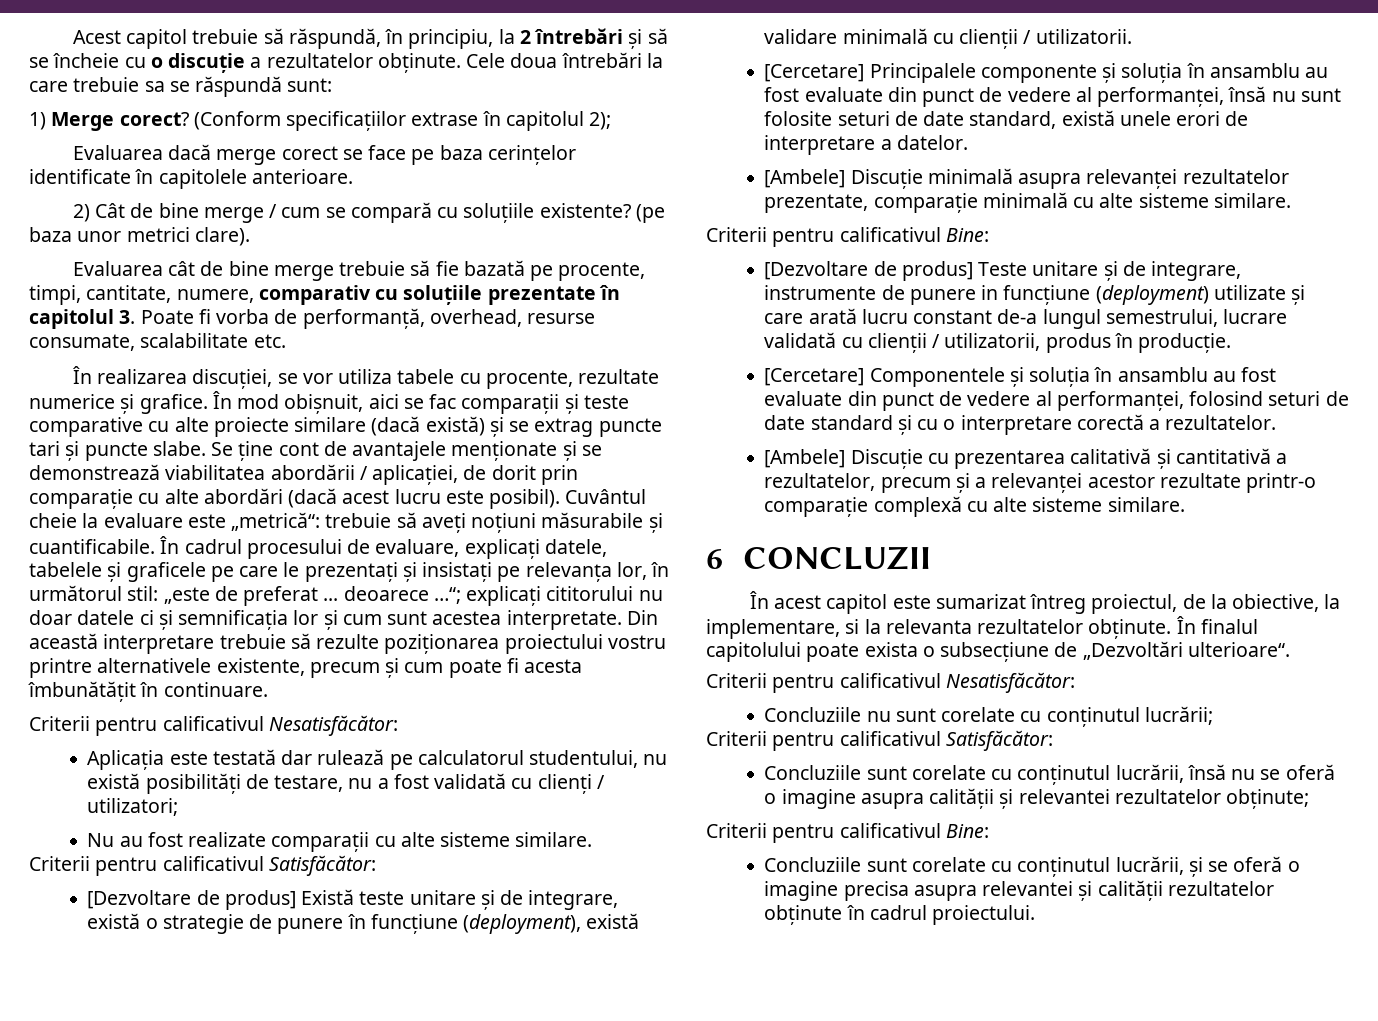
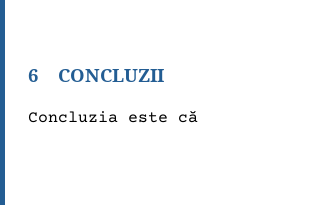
[72,28,668,49] [29,52,663,73] [29,76,333,97] [29,111,612,131] [72,144,576,165] [29,169,353,189] [72,202,665,223] [29,227,250,246] [72,260,646,281] [29,285,620,305] [29,308,596,329] [29,333,286,351] [72,366,660,389] [29,391,629,414] [29,416,662,437] [29,441,602,461] [29,464,578,485] [29,488,647,509] [29,512,663,533] [29,536,607,559] [29,562,670,582] [29,585,663,606] [29,610,658,630] [29,633,666,654] [29,658,583,678] [28,681,268,702] [29,715,398,736] [87,749,668,770] [87,773,605,794] [87,798,179,816] [87,832,593,852] [29,855,376,876] [87,889,619,910] [87,913,640,934] [764,28,1132,49] [764,63,1329,83] [764,86,1341,107] [764,110,1249,129] [764,135,968,155] [764,168,1289,189] [764,192,1291,213] [706,227,989,247] [764,261,1242,281] [764,285,1306,305] [764,308,1288,329] [764,332,1232,353] [764,367,1277,387] [764,391,1349,411] [764,414,1277,435] [764,448,1288,469] [764,473,1317,493] [764,496,1185,517] [706,546,931,570] [749,591,1341,614] [706,616,1258,639] [706,641,1290,662] [706,672,1075,693] [764,706,1213,727] [706,730,1053,751] [764,764,1335,785] [764,788,1310,809] [706,823,989,843] [764,856,1300,877] [764,880,1274,901] [764,905,1036,925] Acest capitol trebuie să răspundă, în principiu, la 2 întrebări și să se încheie cu o discuție a rezultatelor obținute. Cele doua întrebări la care trebuie sa se răspundă sunt: // 1) Merge corect? (Conform specificațiilor extrase în capitolul 2); // Evaluarea dacă merge corect se face pe baza cerințelor identificate în capitolele anterioare. // 2) Cât de bine merge / cum se compară cu soluțiile existente? (pe baza unor metrici clare). // Evaluarea cât de bine merge trebuie să fie bazată pe procente, timpi, cantitate, numere, comparativ cu soluțiile prezentate în capitolul 3. Poate fi vorba de performanță, overhead, resurse consumate, scalabilitate etc. // În realizarea discuției, se vor utiliza tabele cu procente, rezultate numerice și grafice. În mod obișnuit, aici se fac comparații și teste comparative cu alte proiecte similare (dacă există) și se extrag puncte tari și puncte slabe. Se ține cont de avantajele menționate și se demonstrează viabilitatea abordării / aplicației, de dorit prin comparație cu alte abordări (dacă acest lucru este posibil). Cuvântul cheie la evaluare este „metrică“: trebuie să aveți noțiuni măsurabile și cuantificabile. În cadrul procesului de evaluare, explicați datele, tabelele și graficele pe care le prezentați și insistați pe relevanța lor, în următorul stil: „este de preferat ... deoarece …“; explicați cititorului nu doar datele ci și semnificația lor și cum sunt acestea interpretate. Din această interpretare trebuie să rezulte poziționarea proiectului vostru printre alternativele existente, precum și cum poate fi acesta îmbunătățit în continuare. // Criterii pentru calificativul Nesatisfăcător: // Aplicația este testată dar rulează pe calculatorul studentului, nu există posibilități de testare, nu a fost validată cu clienți / utilizatori; // Nu au fost realizate comparații cu alte sisteme similare. // Criterii pentru calificativul Satisfăcător: // [Dezvoltare de produs] Există teste unitare și de integrare, există o strategie de punere în funcțiune (deployment), există validare minimală cu clienții / utilizatorii. // [Cercetare] Principalele componente și soluția în ansamblu au fost evaluate din punct de vedere al performanței, însă nu sunt folosite seturi de date standard, există unele erori de interpretare a datelor. // [Ambele] Discuție minimală asupra relevanței rezultatelor prezentate, comparație minimală cu alte sisteme similare. // Criterii pentru calificativul Bine: // [Dezvoltare de produs] Teste unitare și de integrare, instrumente de punere in funcțiune (deployment) utilizate și care arată lucru constant de-a lungul semestrului, lucrare validată cu clienții / utilizatorii, produs în producție. // [Cercetare] Componentele și soluția în ansamblu au fost evaluate din punct de vedere al performanței, folosind seturi de date standard și cu o interpretare corectă a rezultatelor. // [Ambele] Discuție cu prezentarea calitativă și cantitativă a rezultatelor, precum și a relevanței acestor rezultate printr-o comparație complexă cu alte sisteme similare. // 6 CONCLUZII // În acest capitol este sumarizat întreg proiectul, de la obiective, la implementare, si la relevanta rezultatelor obținute. În finalul capitolului poate exista o subsecțiune de „Dezvoltări ulterioare“. // Criterii pentru calificativul Nesatisfăcător: // Concluziile nu sunt corelate cu conținutul lucrării; // Criterii pentru calificativul Satisfăcător: // Concluziile sunt corelate cu conținutul lucrării, însă nu se oferă o imagine asupra calității și relevantei rezultatelor obținute; // Criterii pentru calificativul Bine: // Concluziile sunt corelate cu conținutul lucrării, și se oferă o imagine precisa asupra relevantei și calității rezultatelor obținute în cadrul proiectului. -> [28,69,164,82] [28,110,198,123] 6 CONCLUZII // Concluzia este că

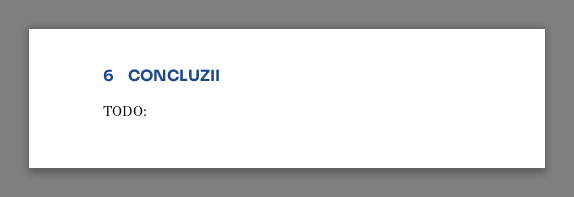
[28,110,198,123] Concluzia este că -> [103,106,147,117] TODO:

